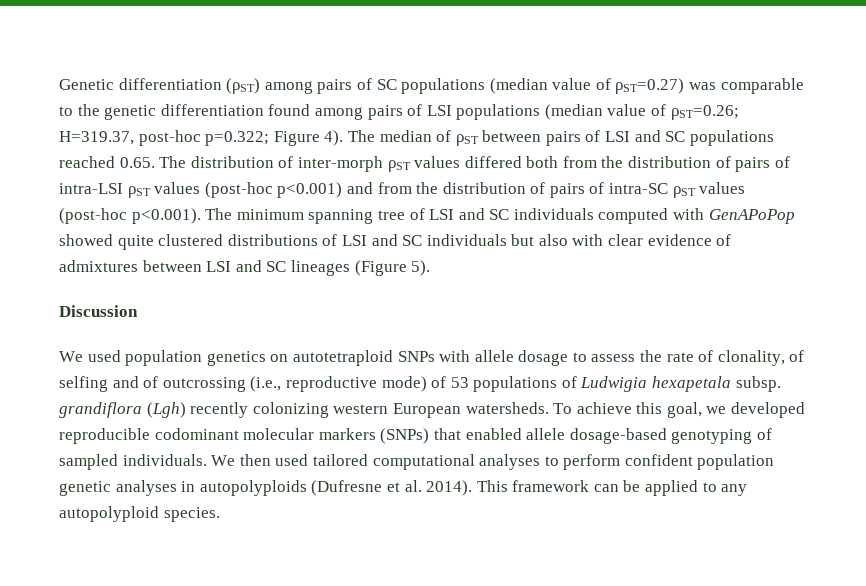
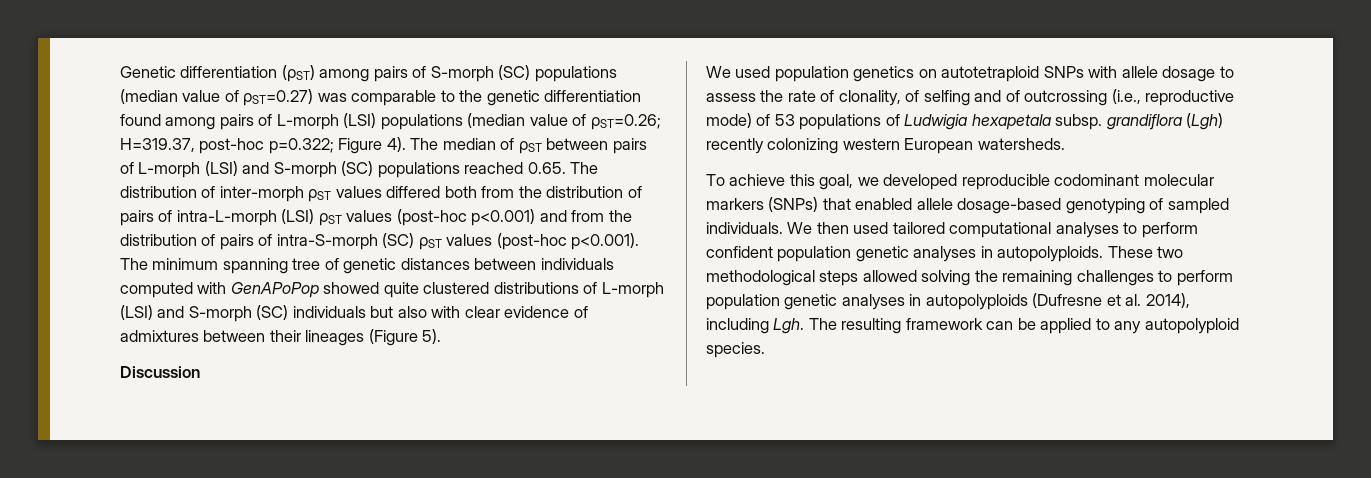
[376,79,397,90] SC -> [430,65,531,82] S-morph (SC)
[426,105,452,116] LSI -> [276,113,377,130] L-morph (LSI)
[605,130,686,142] LSI and SC -> [138,161,374,178] L-morph (LSI) and S-morph (SC)
[59,183,123,194] intra-LSI -> [176,209,315,226] intra-L-morph (LSI)
[609,183,669,194] intra-SC -> [276,233,415,250] intra-S-morph (SC)
[429,208,510,220] LSI and SC -> [343,258,537,274] genetic distances between
[341,234,423,246] LSI and SC -> [601,282,664,298] [120,305,289,322] L-morph (LSI) and S-morph (SC)
[206,260,287,272] LSI and SC -> [269,330,301,342] their
(549, 408) none -> (1065, 144) //
[199,480,508,496] autopolyploids (Dufresne et al. 2014). This -> [997,246,1184,262] [706,270,1233,286] [706,293,1190,310] [706,318,902,334] autopolyploids. These two methodological steps allowed solving the remaining challenges to perform population genetic analyses in autopolyploids (Dufresne et al. 2014), including Lgh. The resulting

